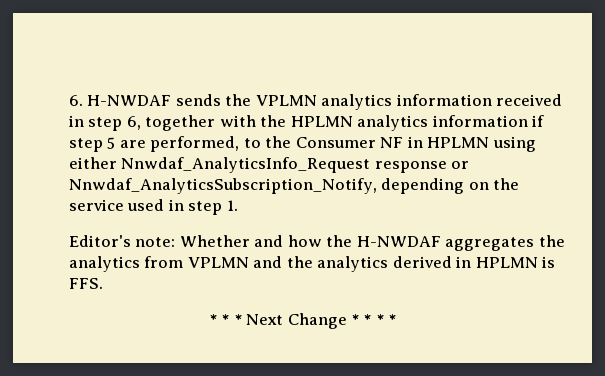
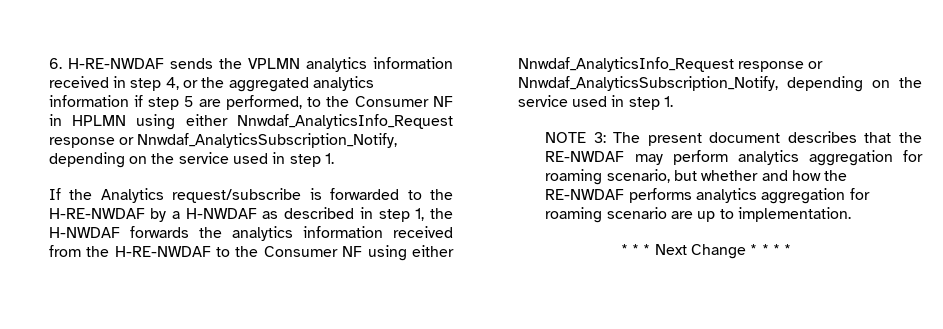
[87,95,172,106] H-NWDAF -> [67,58,164,69] H-RE-NWDAF
[126,115,353,131] 6, together with the HPLMN -> [165,77,309,92] 4, or the aggregated
[68,235,565,251] [68,256,556,272] [68,278,103,289] Editor's note: Whether and how the H-NWDAF aggregates the analytics from VPLMN and the analytics derived in HPLMN is FFS. -> [48,188,454,203] [48,207,454,222] [48,226,453,241] [48,245,454,261] [517,57,824,72] [517,76,922,92] [517,95,673,110] [545,131,922,146] [545,150,924,166] [545,169,848,185] [545,188,870,204] [545,207,851,223] If the Analytics request/subscribe is forwarded to the H-RE-NWDAF by a H-NWDAF as described in step 1, the H-NWDAF forwards the analytics information received from the H-RE-NWDAF to the Consumer NF using either Nnwdaf_AnalyticsInfo_Request response or Nnwdaf_AnalyticsSubscription_Notify, depending on the service used in step 1. // NOTE 3: The present document describes that the RE-NWDAF may perform analytics aggregation for roaming scenario, but whether and how the RE-NWDAF performs analytics aggregation for roaming scenario are up to implementation.

